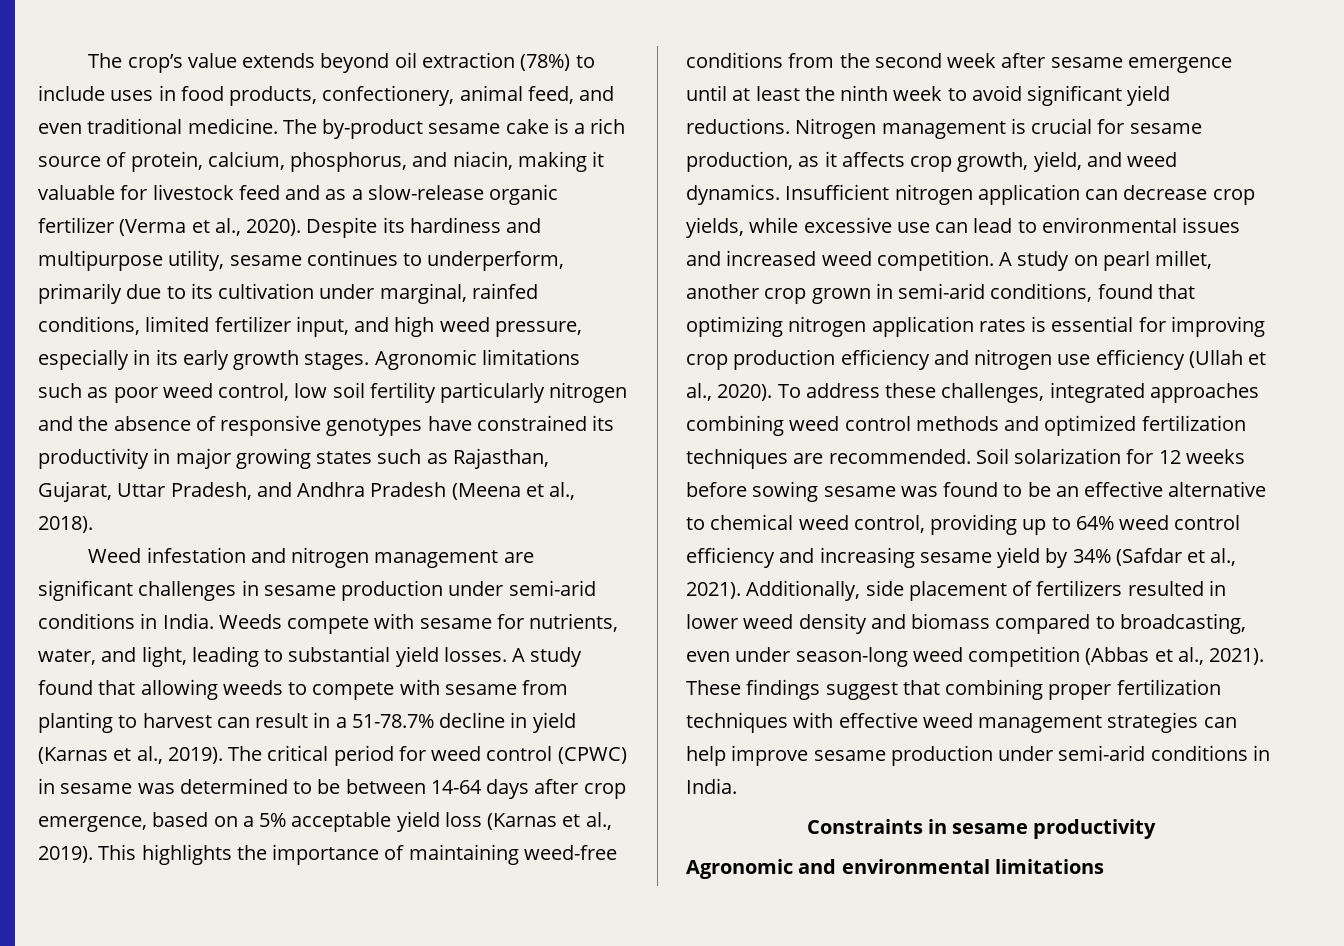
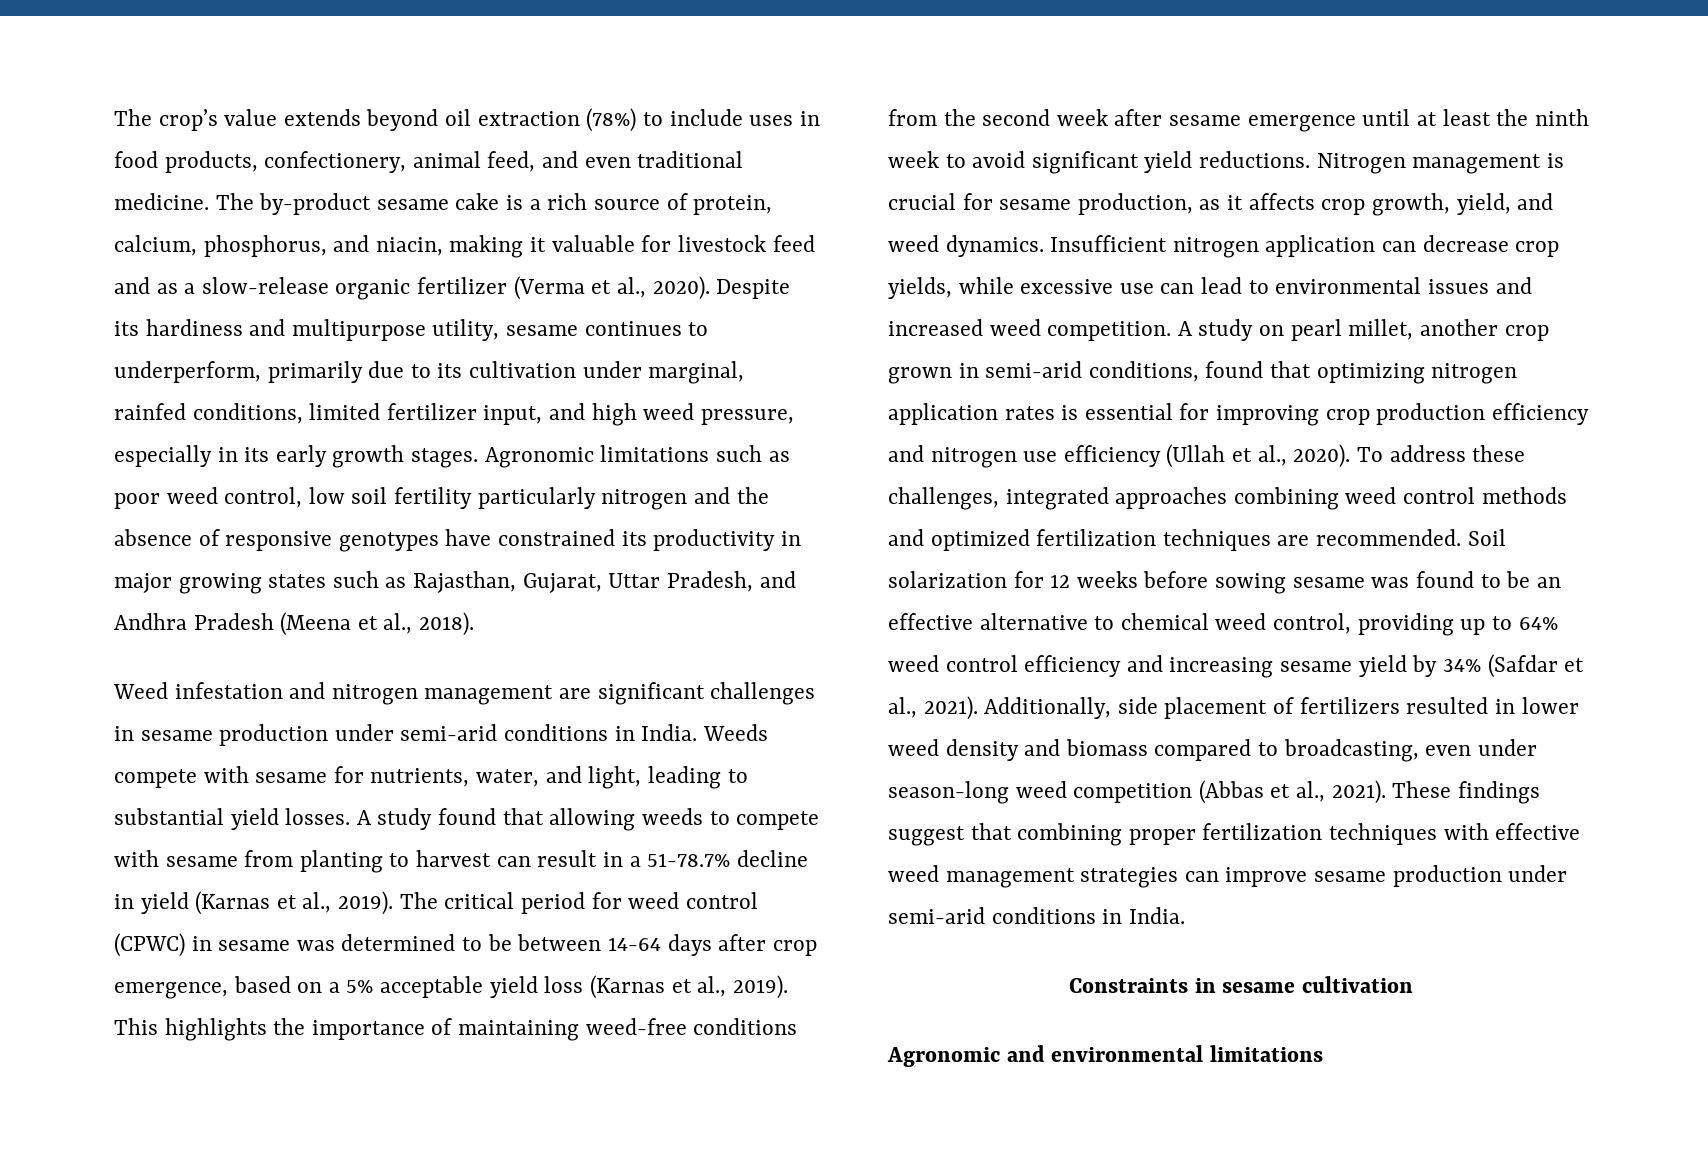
[686,746,726,766] help -> (1219, 876) none
[1033,819,1157,839] productivity -> [1301,976,1413,993] cultivation

